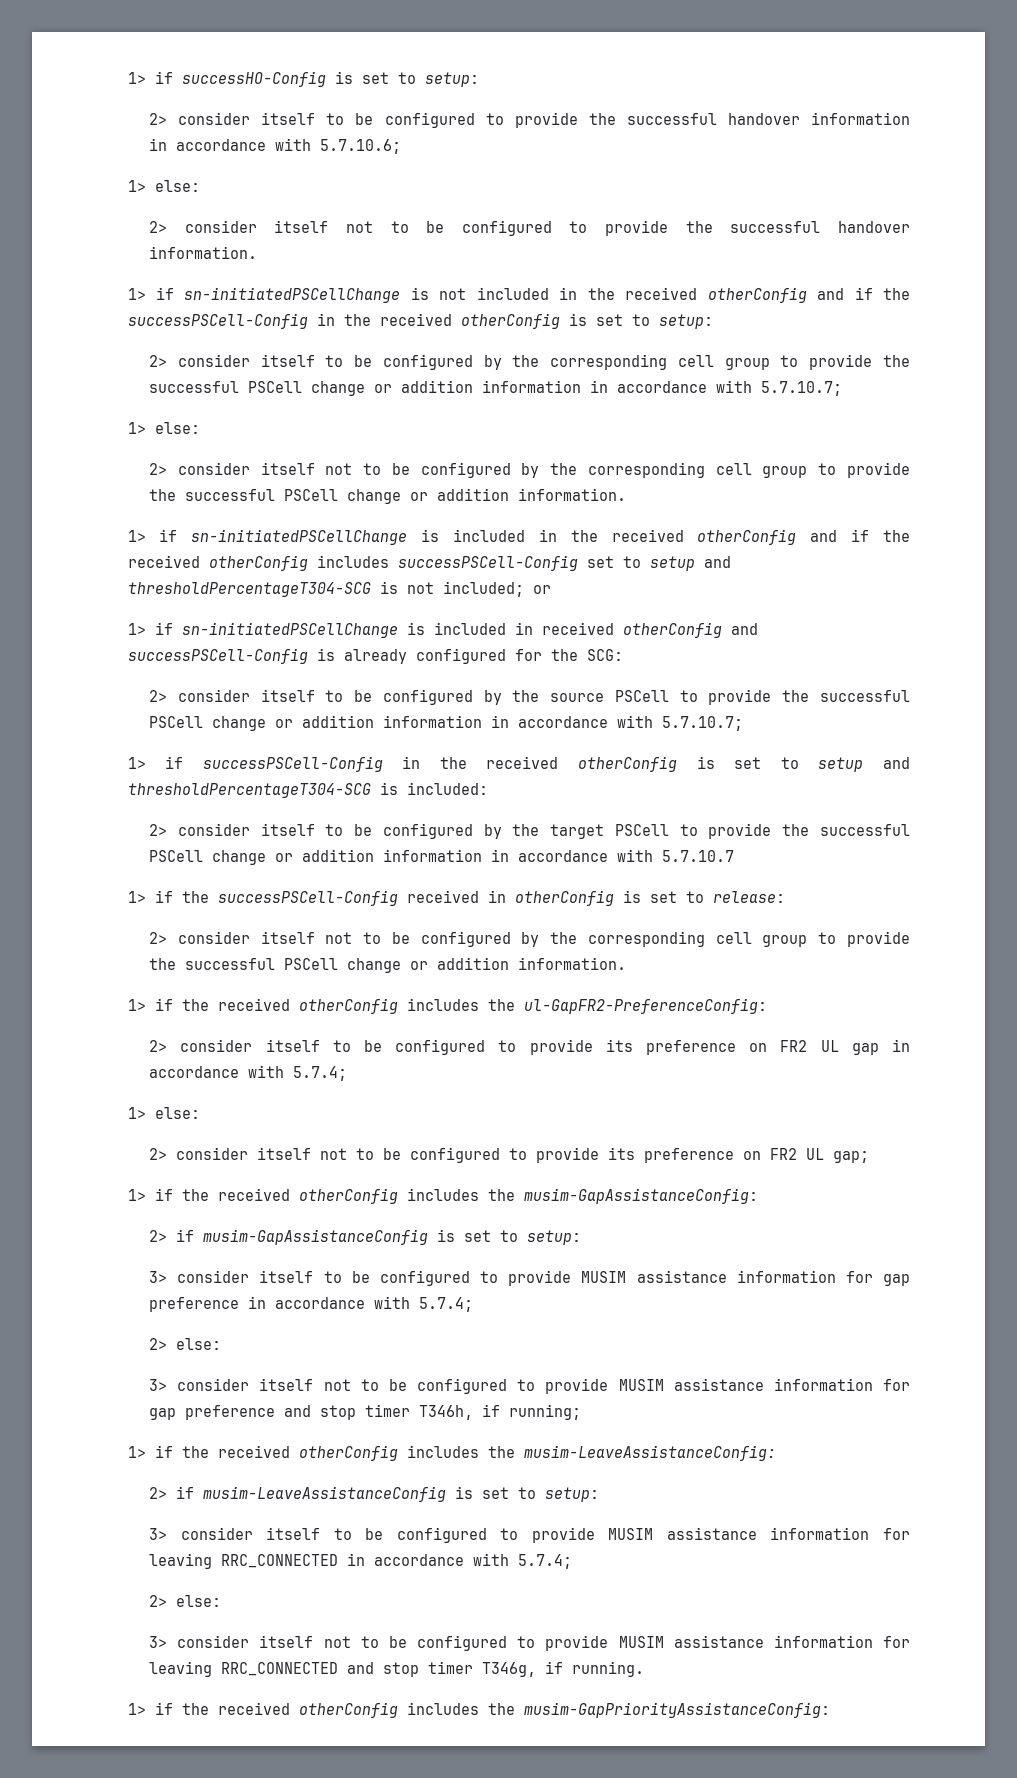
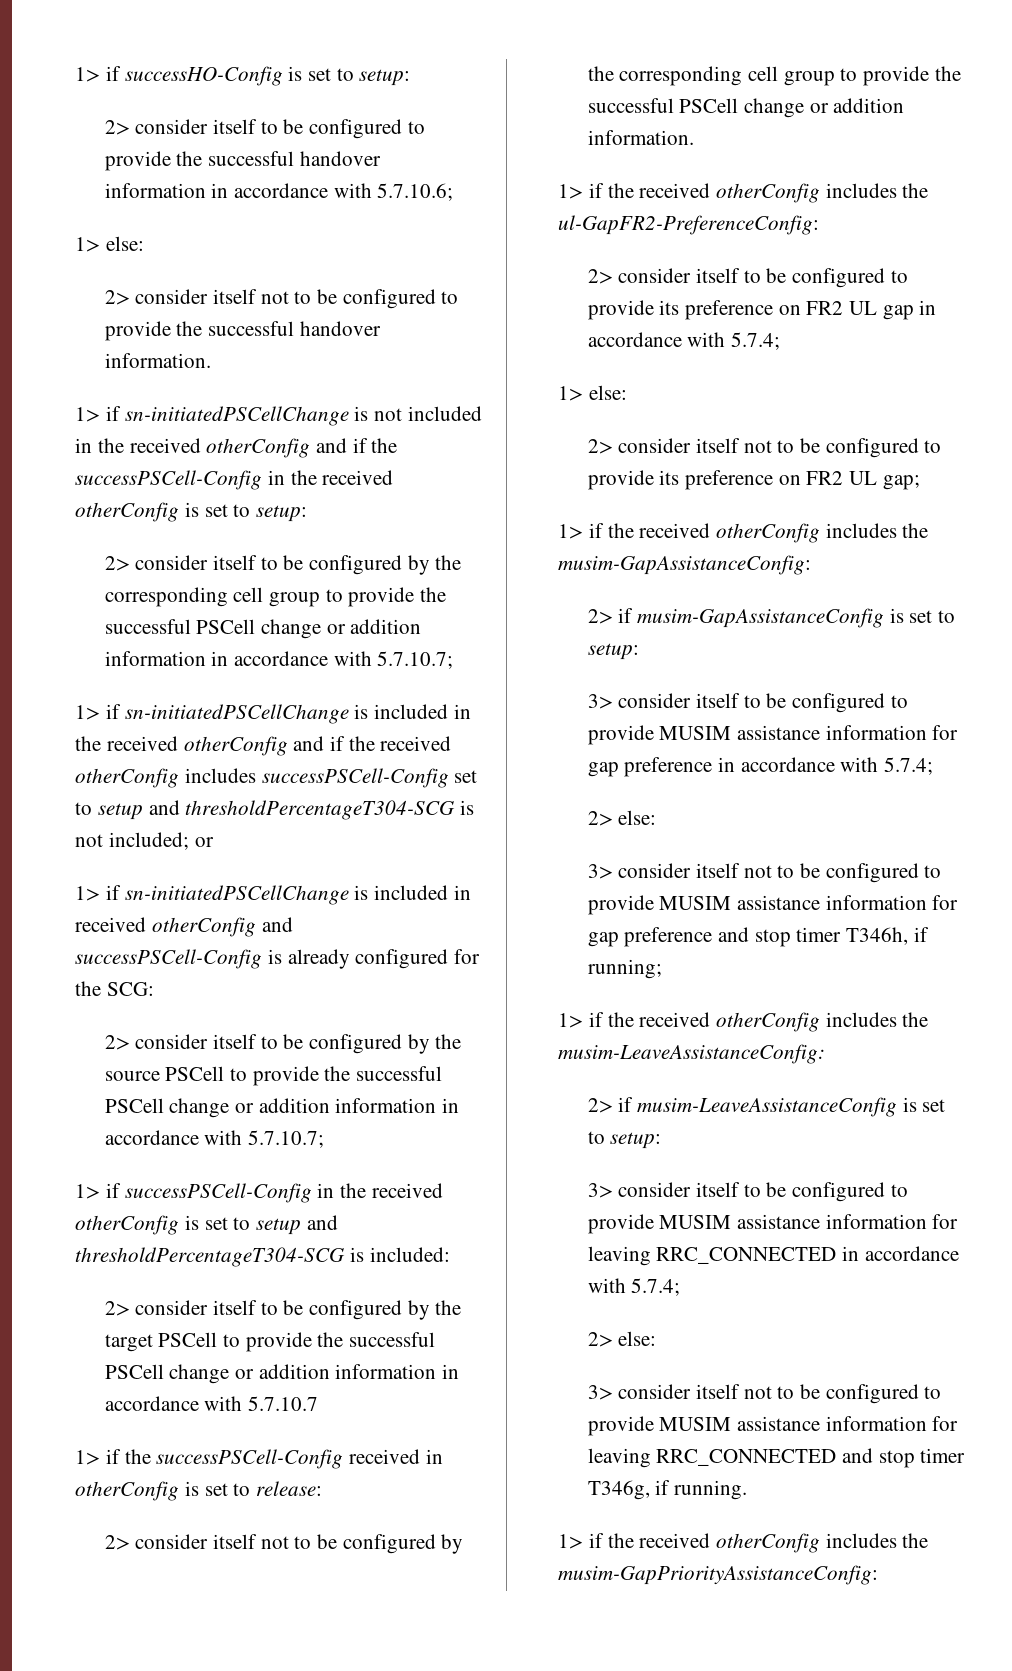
[127,422,200,434] [149,462,910,478] [149,488,627,504] // 1> else: // 2> consider itself not to be configured by the corresponding cell group to provide the successful PSCell change or addition information. -> (454, 660) none

